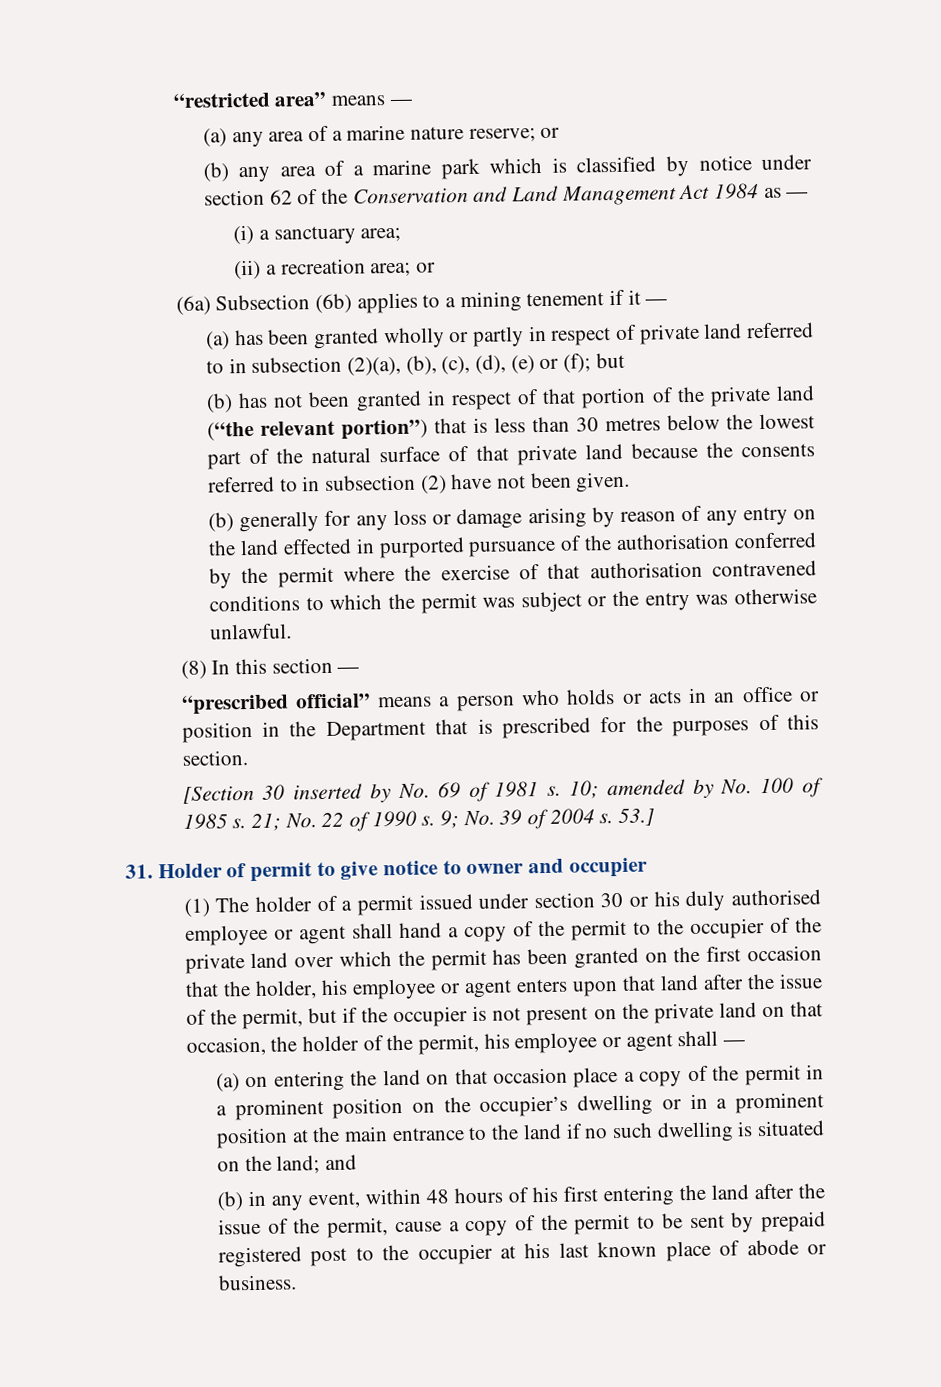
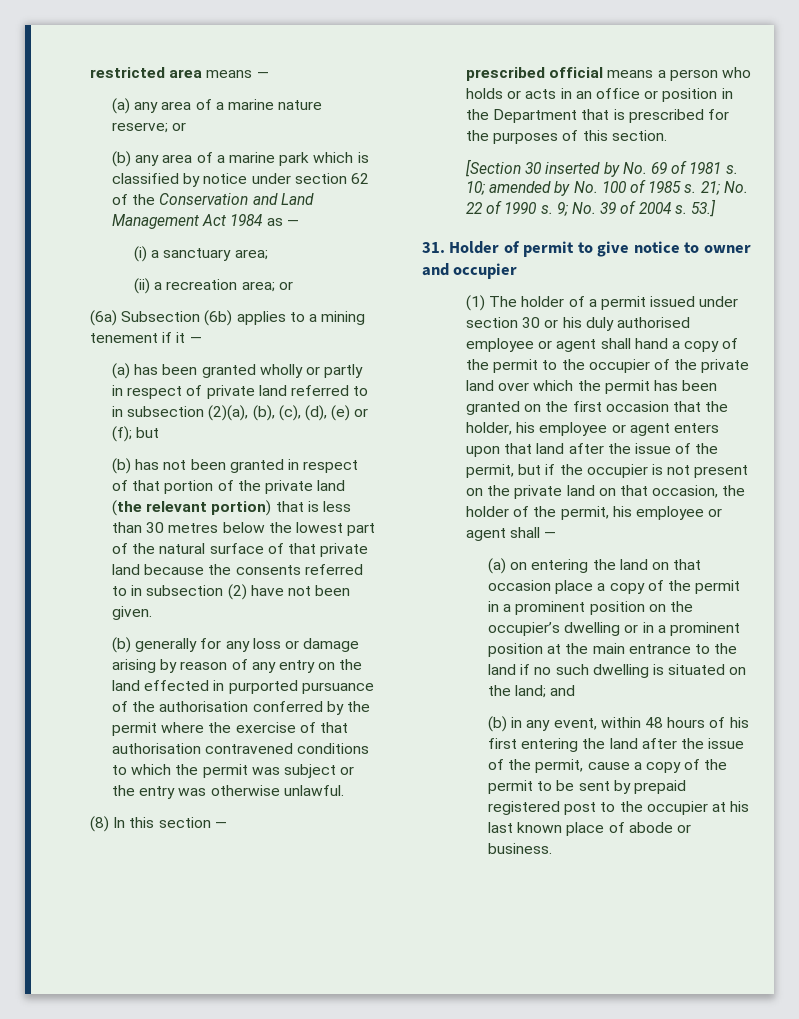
[172,91,327,108] “restricted area” -> [90,67,203,78] restricted area
[206,419,428,441] (“the relevant portion”) -> [112,500,272,516] (the relevant portion)
[181,693,371,715] “prescribed official” -> [466,67,604,81] prescribed official

